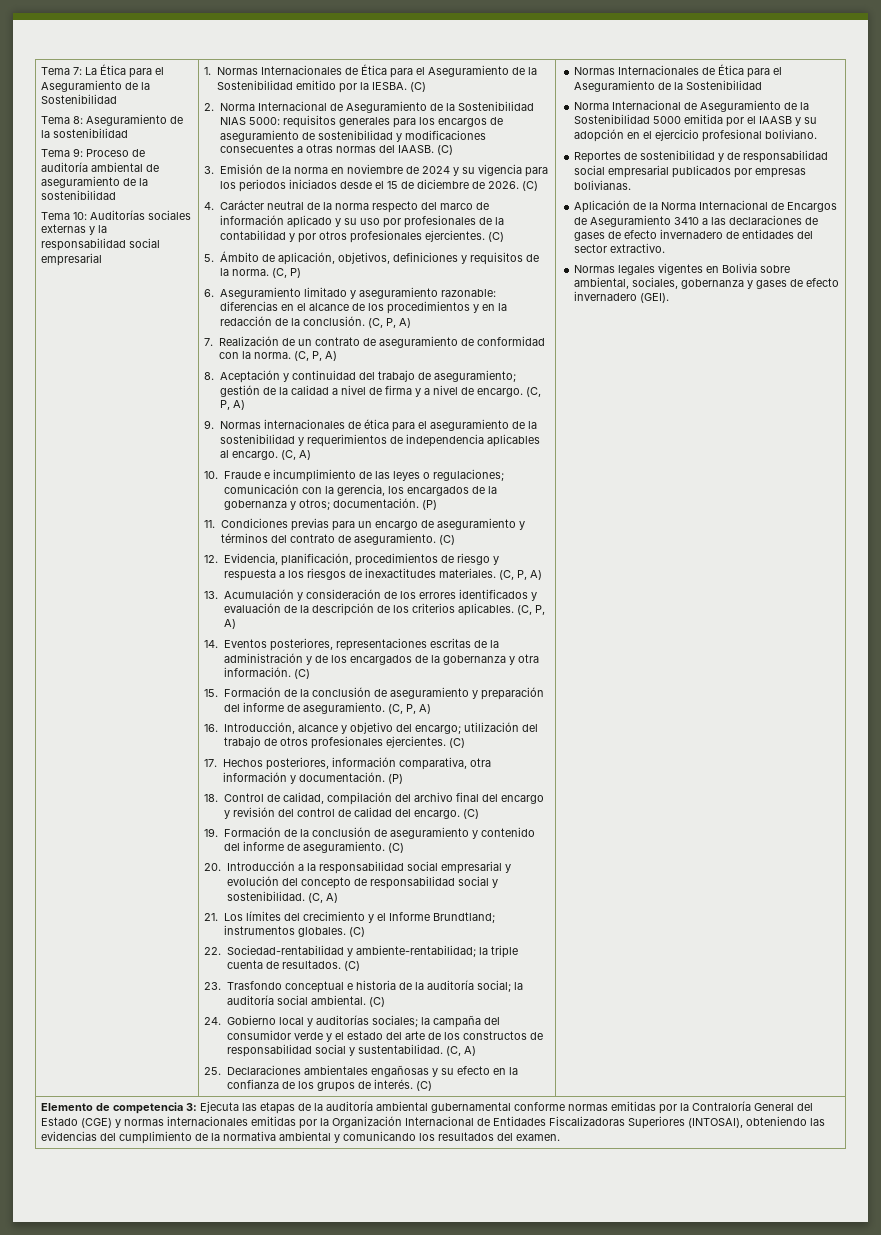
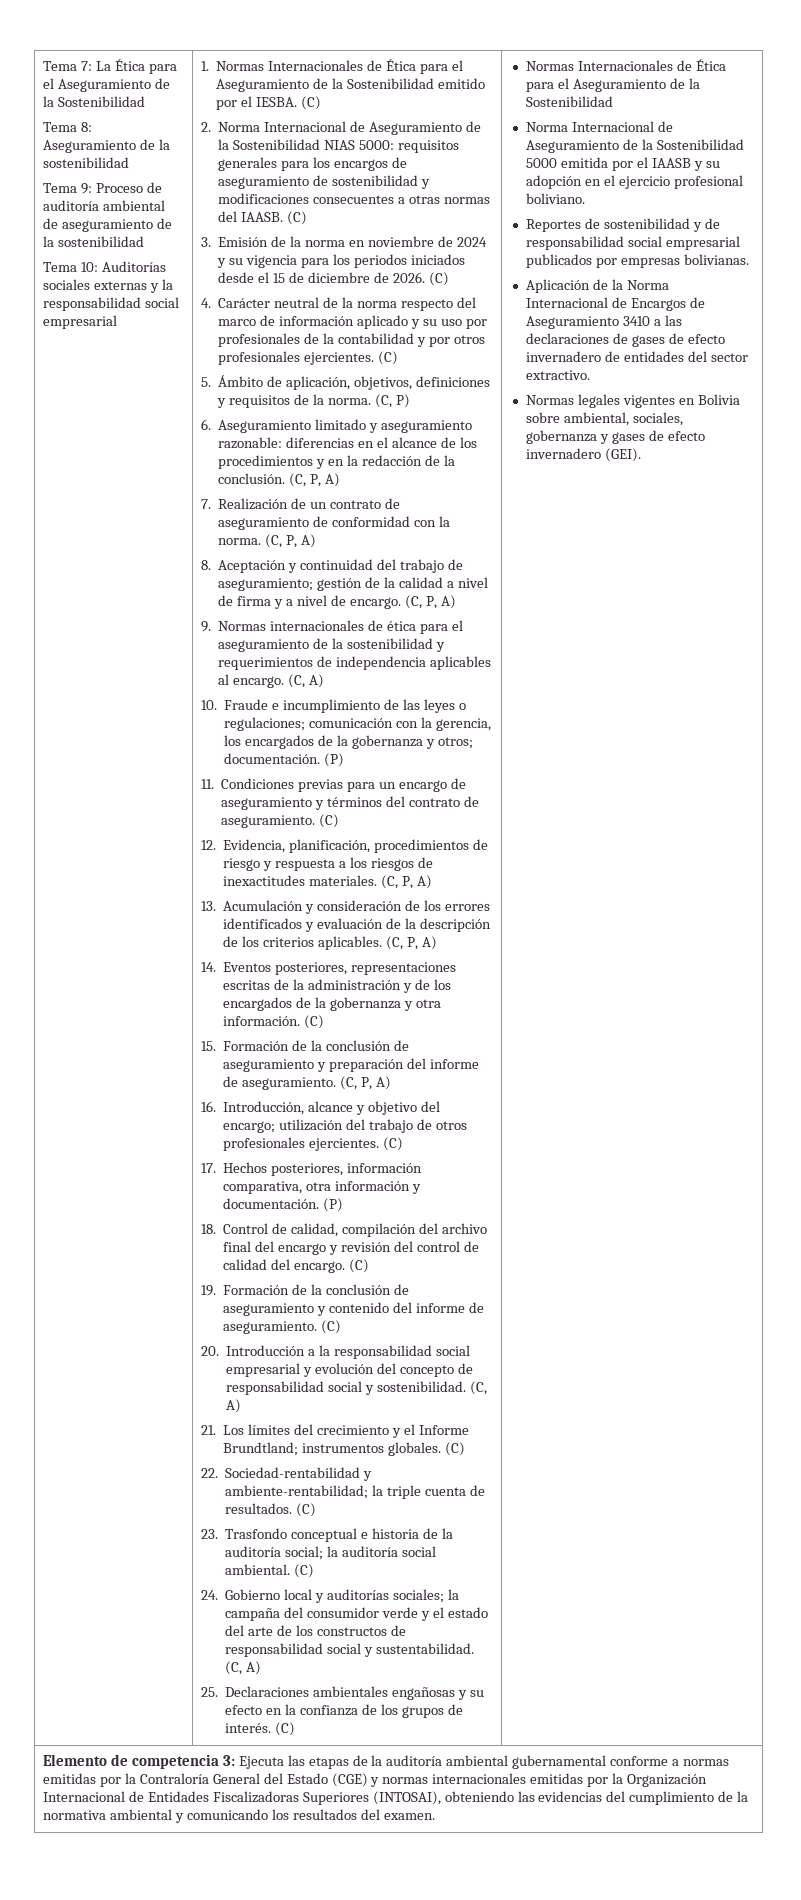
[359,82,369,90] la -> [241,96,253,107] el
(566, 1106) none -> [672,1759,680,1766] a

